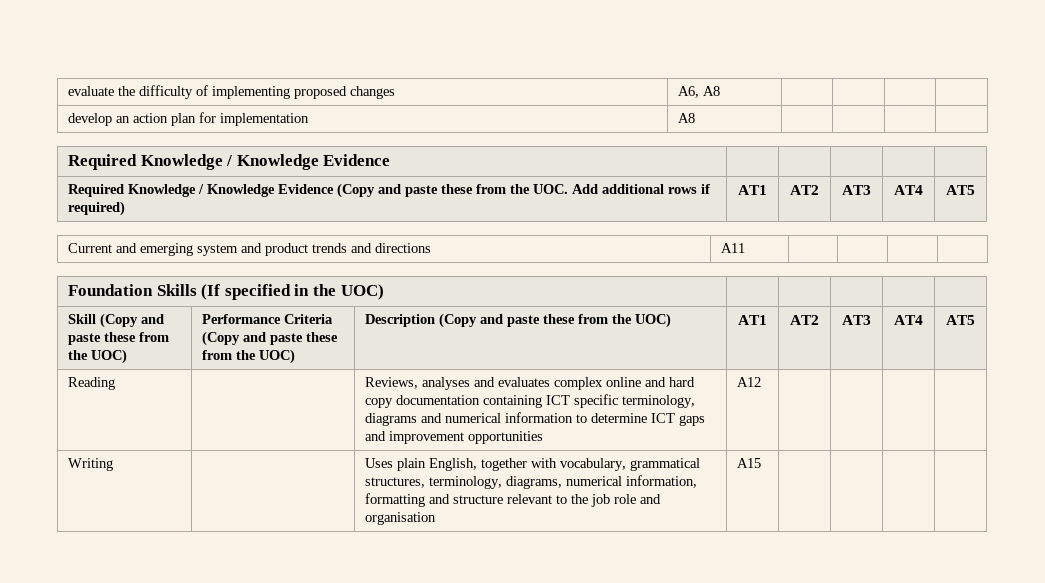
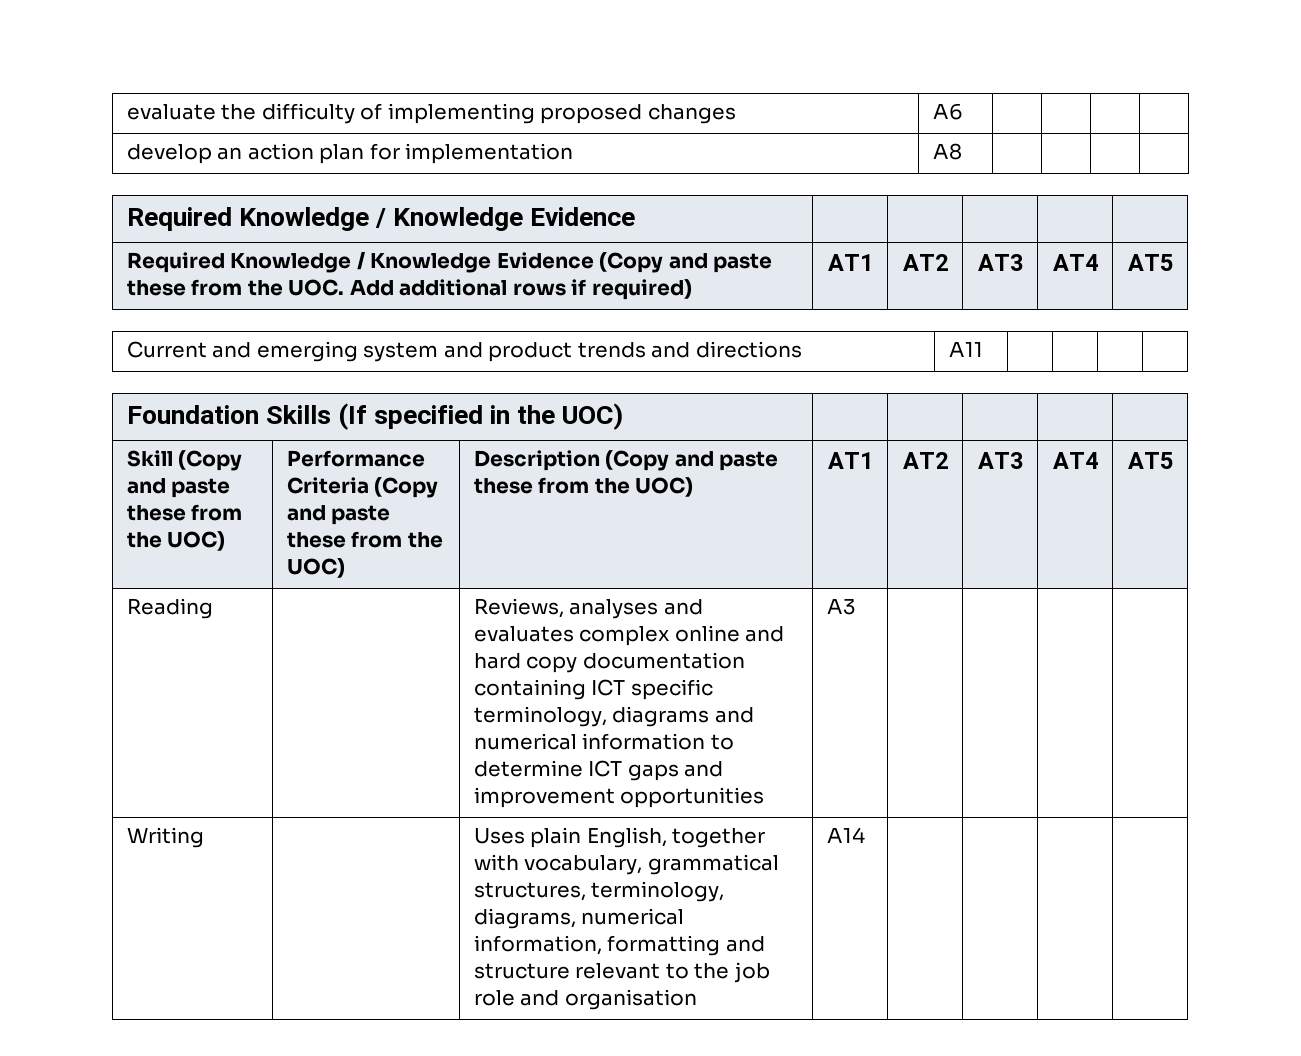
[678,86,721,98] A6, A8 -> [932,103,963,120] A6
[737,377,762,387] A12 -> [826,599,856,615] A3
[737,458,762,468] A15 -> [826,827,865,843] A14

